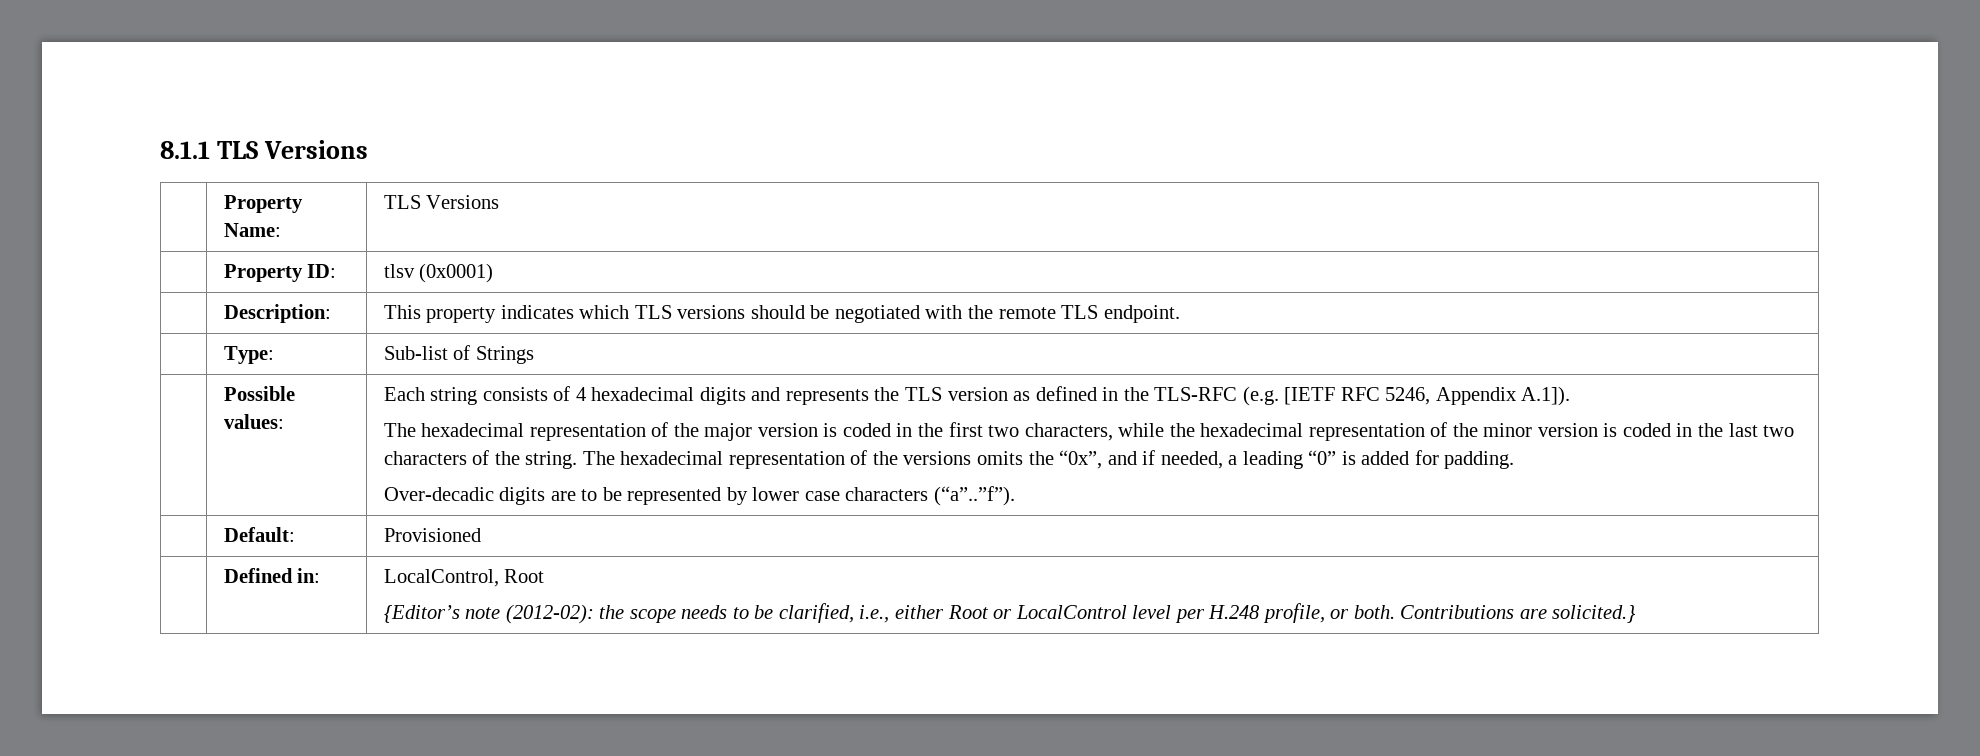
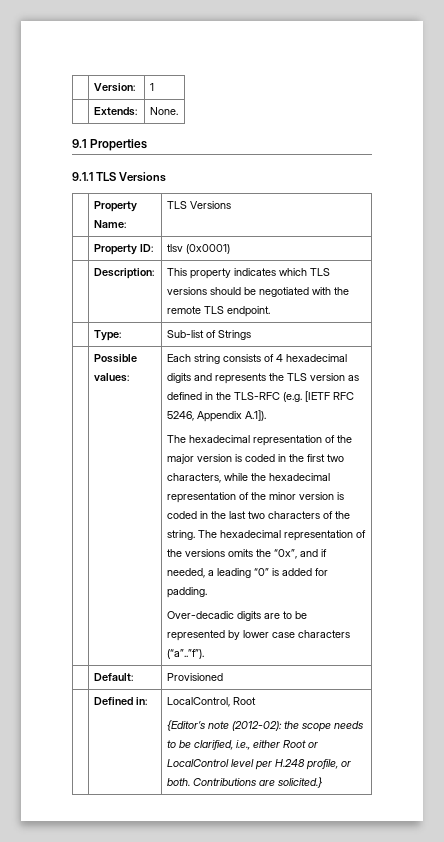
[160,141,210,159] 8.1.1 -> [93,83,135,92] [149,83,154,91] [93,107,137,116] [149,107,178,115] [72,139,148,151] [72,172,93,181] | Version: | 1 // | Extends: | None. // 9.1 Properties // 9.1.1

